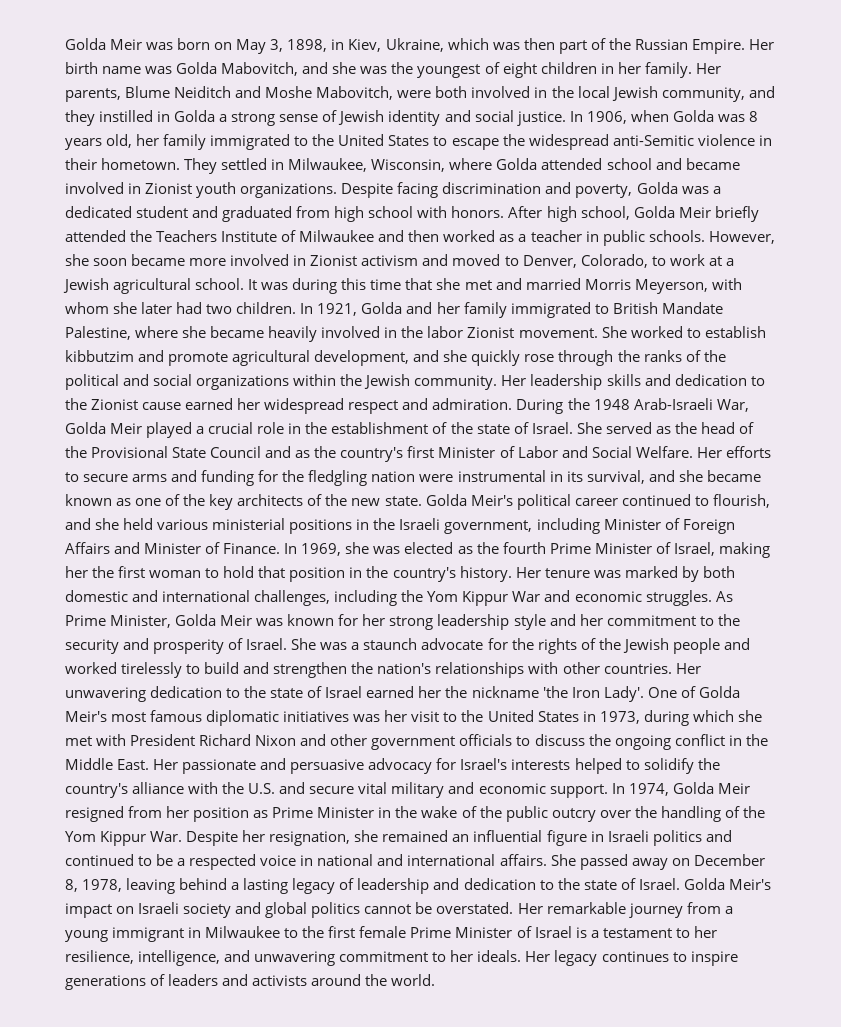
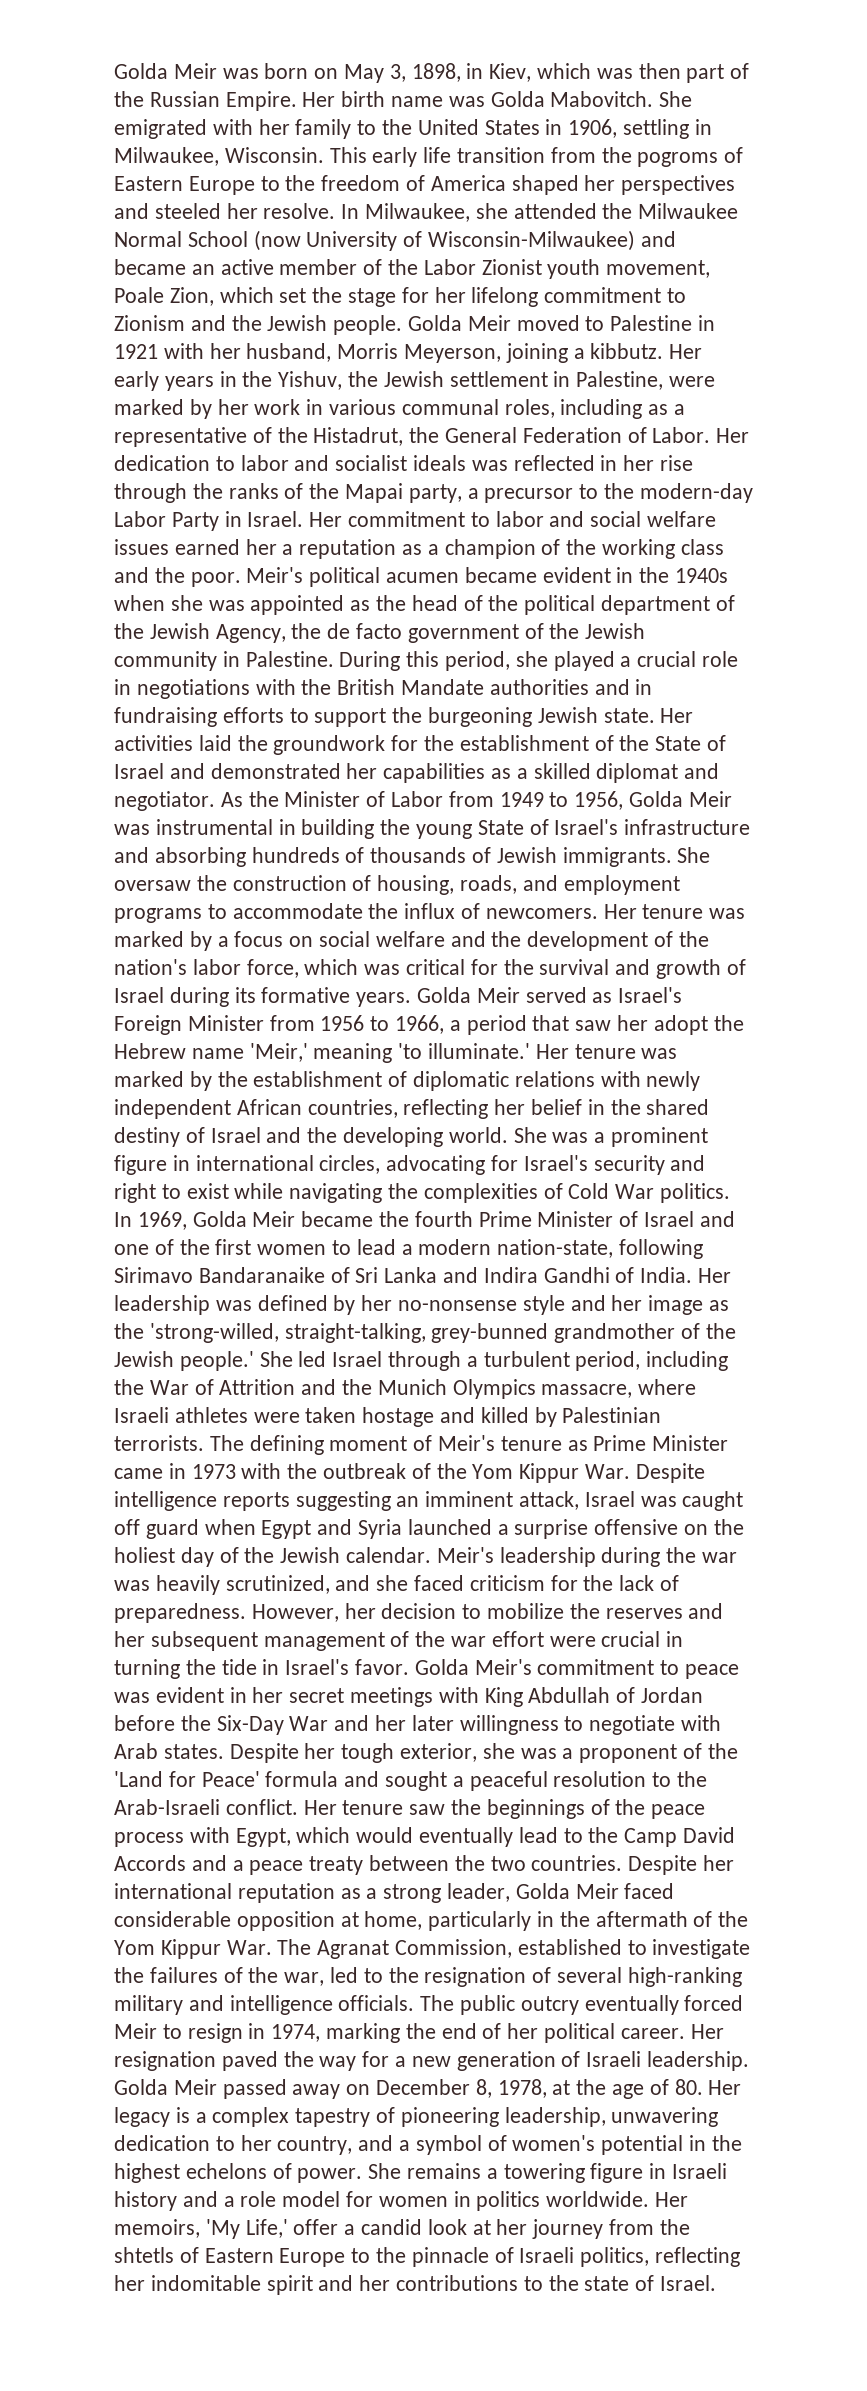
[385,38,444,52] Ukraine, -> (532, 72) none
[221,62,721,78] [65,86,775,102] [65,110,758,126] [65,134,772,150] [65,158,740,174] [65,182,721,198] [65,206,759,222] [65,230,775,246] [65,254,734,268] [63,278,742,294] [65,302,723,318] [65,326,766,342] [65,350,555,366] Mabovitch, and she was the youngest of eight children in her family. Her parents, Blume Neiditch and Moshe Mabovitch, were both involved in the local Jewish community, and they instilled in Golda a strong sense of Jewish identity and social justice. In 1906, when Golda was 8 years old, her family immigrated to the United States to escape the widespread anti-Semitic violence in their hometown. They settled in Milwaukee, Wisconsin, where Golda attended school and became involved in Zionist youth organizations. Despite facing discrimination and poverty, Golda was a dedicated student and graduated from high school with honors. After high school, Golda Meir briefly attended the Teachers Institute of Milwaukee and then worked as a teacher in public schools. However, she soon became more involved in Zionist activism and moved to Denver, Colorado, to work at a Jewish agricultural school. It was during this time that she met and married Morris Meyerson, with whom she later had two children. In 1921, Golda and her family immigrated to British Mandate Palestine, where she became heavily involved in the labor Zionist movement. She worked to establish kibbutzim and promote agricultural development, and she quickly rose -> [550,91,693,107] [114,119,712,139] [114,147,744,167] [114,175,736,195] [114,203,739,222] [114,230,676,251] [114,259,711,279] [114,287,687,307] [114,315,716,335] [114,343,703,363] [114,371,716,391] [114,399,686,419] [114,427,750,447] [114,455,694,471] Mabovitch. She emigrated with her family to the United States in 1906, settling in Milwaukee, Wisconsin. This early life transition from the pogroms of Eastern Europe to the freedom of America shaped her perspectives and steeled her resolve. In Milwaukee, she attended the Milwaukee Normal School (now University of Wisconsin-Milwaukee) and became an active member of the Labor Zionist youth movement, Poale Zion, which set the stage for her lifelong commitment to Zionism and the Jewish people. Golda Meir moved to Palestine in 1921 with her husband, Morris Meyerson, joining a kibbutz. Her early years in the Yishuv, the Jewish settlement in Palestine, were marked by her work in various communal roles, including as a representative of the Histadrut, the General Federation of Labor. Her dedication to labor and socialist ideals was reflected in her rise
[65,374,765,390] [65,398,749,414] [65,422,143,434] political and social organizations within the Jewish community. Her leadership skills and dedication to the Zionist cause earned her widespread respect and admiration. During the 1948 Arab-Israeli War, Golda Meir -> [345,483,753,503] [114,511,717,531] [114,539,724,559] [114,567,729,587] [114,595,735,615] [114,623,646,643] [114,651,548,671] Mapai party, a precursor to the modern-day Labor Party in Israel. Her commitment to labor and social welfare issues earned her a reputation as a champion of the working class and the poor. Meir's political acumen became evident in the 1940s when she was appointed as the head of the political department of the Jewish Agency, the de facto government of the Jewish community in Palestine. During this period, she
[305,422,754,434] [65,446,771,462] [65,470,761,486] [65,494,770,510] [65,518,735,534] [65,542,473,556] the establishment of the state of Israel. She served as the head of the Provisional State Council and as the country's first Minister of Labor and Social Welfare. Her efforts to secure arms and funding for the fledgling nation were instrumental in its survival, and she became known as one of the key architects of the new state. Golda Meir's political career continued to flourish, and she held various ministerial positions in the Israeli government, including Minister of Foreign Affairs and Minister of Finance. In 1969, she was elected as -> [136,679,653,699] [114,707,694,727] [114,735,727,755] [114,763,720,783] [114,791,732,811] [114,819,751,839] [114,847,711,867] [114,875,680,895] [114,903,746,923] [114,931,709,951] [114,959,746,979] [114,987,683,1007] [114,1015,744,1035] [114,1043,678,1063] [114,1071,701,1091] [114,1099,710,1119] [114,1127,709,1147] [114,1155,706,1175] [114,1183,731,1203] [114,1211,374,1230] negotiations with the British Mandate authorities and in fundraising efforts to support the burgeoning Jewish state. Her activities laid the groundwork for the establishment of the State of Israel and demonstrated her capabilities as a skilled diplomat and negotiator. As the Minister of Labor from 1949 to 1956, Golda Meir was instrumental in building the young State of Israel's infrastructure and absorbing hundreds of thousands of Jewish immigrants. She oversaw the construction of housing, roads, and employment programs to accommodate the influx of newcomers. Her tenure was marked by a focus on social welfare and the development of the nation's labor force, which was critical for the survival and growth of Israel during its formative years. Golda Meir served as Israel's Foreign Minister from 1956 to 1966, a period that saw her adopt the Hebrew name 'Meir,' meaning 'to illuminate.' Her tenure was marked by the establishment of diplomatic relations with newly independent African countries, reflecting her belief in the shared destiny of Israel and the developing world. She was a prominent figure in international circles, advocating for Israel's security and right to exist while navigating the complexities of Cold War politics. In 1969, Golda Meir became
[673,542,770,558] [65,566,735,582] [65,590,733,606] [65,614,740,630] [65,638,750,654] [65,662,701,678] [65,686,740,702] [65,710,762,726] [65,734,768,750] [65,758,720,774] [65,782,750,798] [65,806,721,822] Israel, making her the first woman to hold that position in the country's history. Her tenure was marked by both domestic and international challenges, including the Yom Kippur War and economic struggles. As Prime Minister, Golda Meir was known for her strong leadership style and her commitment to the security and prosperity of Israel. She was a staunch advocate for the rights of the Jewish people and worked tirelessly to build and strengthen the nation's relationships with other countries. Her unwavering dedication to the state of Israel earned her the nickname 'the Iron Lady'. One of Golda Meir's most famous diplomatic initiatives was her visit to the United States in 1973, during which she met with President Richard Nixon and other government officials to discuss the ongoing conflict in the Middle East. Her passionate and persuasive advocacy for Israel's interests helped to solidify the country's alliance with the U.S. and secure vital military and economic support. In 1974, Golda Meir resigned from her position as Prime Minister in the wake of the public outcry over the handling -> [644,1211,735,1227] [114,1239,704,1259] [114,1267,732,1283] [114,1295,730,1315] [114,1323,736,1343] [114,1351,729,1371] [114,1379,697,1399] [114,1407,662,1427] [114,1435,729,1455] [114,1463,407,1479] Israel and one of the first women to lead a modern nation-state, following Sirimavo Bandaranaike of Sri Lanka and Indira Gandhi of India. Her leadership was defined by her no-nonsense style and her image as the 'strong-willed, straight-talking, grey-bunned grandmother of the Jewish people.' She led Israel through a turbulent period, including the War of Attrition and the Munich Olympics massacre, where Israeli athletes were taken hostage and killed by Palestinian terrorists. The defining moment of Meir's tenure as Prime Minister came in 1973 with the outbreak
[242,830,732,846] [65,854,576,870] her resignation, she remained an influential figure in Israeli politics and continued to be a respected voice in national and international affairs. She -> [114,1491,744,1511] [114,1519,744,1539] [114,1547,738,1567] [114,1575,680,1595] [114,1603,724,1623] [114,1631,684,1651] [114,1659,740,1679] [114,1687,704,1707] [114,1715,722,1735] [114,1743,738,1763] [114,1771,708,1791] [114,1799,706,1819] [114,1827,736,1847] [114,1855,735,1875] [114,1883,675,1903] [114,1911,749,1931] [114,1939,751,1959] [114,1967,742,1987] [114,1995,744,2015] [114,2023,724,2043] [114,2051,750,2071] [114,2079,217,2095] intelligence reports suggesting an imminent attack, Israel was caught off guard when Egypt and Syria launched a surprise offensive on the holiest day of the Jewish calendar. Meir's leadership during the war was heavily scrutinized, and she faced criticism for the lack of preparedness. However, her decision to mobilize the reserves and her subsequent management of the war effort were crucial in turning the tide in Israel's favor. Golda Meir's commitment to peace was evident in her secret meetings with King Abdullah of Jordan before the Six-Day War and her later willingness to negotiate with Arab states. Despite her tough exterior, she was a proponent of the 'Land for Peace' formula and sought a peaceful resolution to the Arab-Israeli conflict. Her tenure saw the beginnings of the peace process with Egypt, which would eventually lead to the Camp David Accords and a peace treaty between the two countries. Despite her international reputation as a strong leader, Golda Meir faced considerable opposition at home, particularly in the aftermath of the Yom Kippur War. The Agranat Commission, established to investigate the failures of the war, led to the resignation of several high-ranking military and intelligence officials. The public outcry eventually forced Meir to resign in 1974, marking the end of her political career. Her resignation paved the way for a new generation of Israeli leadership. Golda Meir
[126,878,536,894] leaving behind a lasting legacy of leadership and dedication -> [552,2079,742,2099] [114,2107,719,2127] [114,2135,742,2155] [114,2163,728,2183] [114,2191,689,2211] [114,2219,690,2239] [114,2247,741,2267] [114,2275,519,2295] at the age of 80. Her legacy is a complex tapestry of pioneering leadership, unwavering dedication to her country, and a symbol of women's potential in the highest echelons of power. She remains a towering figure in Israeli history and a role model for women in politics worldwide. Her memoirs, 'My Life,' offer a candid look at her journey from the shtetls of Eastern Europe to the pinnacle of Israeli politics, reflecting her indomitable spirit and her contributions
[683,878,771,890] [65,902,733,918] [65,926,717,942] [65,950,738,966] [65,974,436,990] Golda Meir's impact on Israeli society and global politics cannot be overstated. Her remarkable journey from a young immigrant in Milwaukee to the first female Prime Minister of Israel is a testament to her resilience, intelligence, and unwavering commitment to her ideals. Her legacy continues to inspire generations of leaders and activists around the world. -> (717, 2283) none

